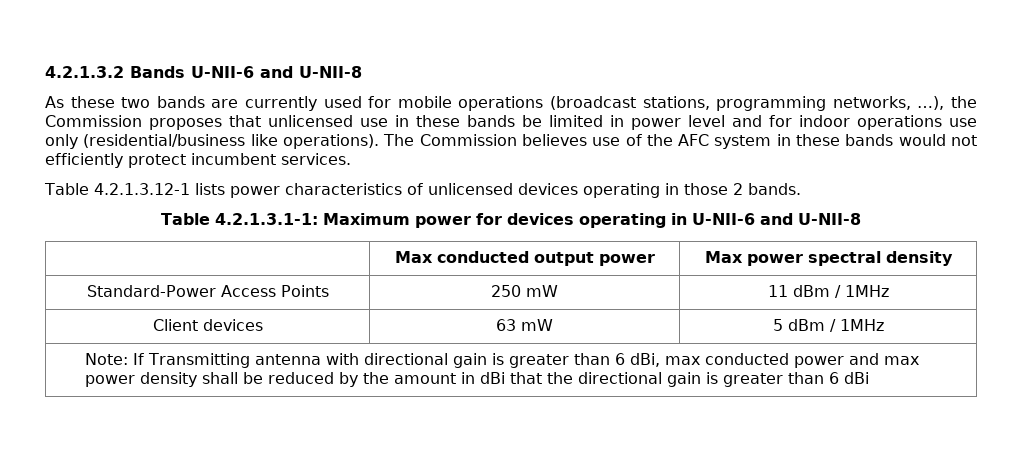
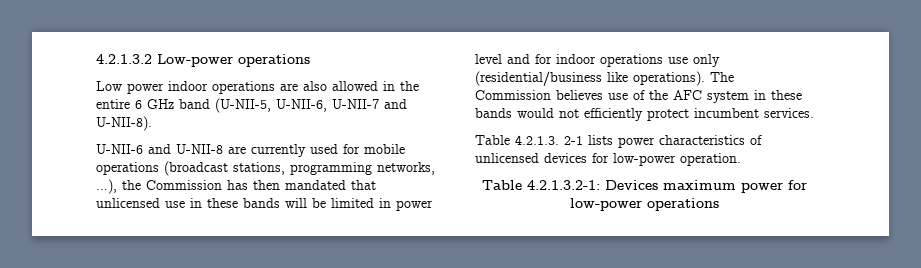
[130,66,362,78] [45,96,205,108] Bands U-NII-6 and U-NII-8 // As these two bands -> [157,54,310,67] [96,81,419,94] [96,98,407,113] [96,116,152,131] [96,144,223,154] Low-power operations // Low power indoor operations are also allowed in the entire 6 GHz band (U-NII-5, U-NII-6, U-NII-7 and U-NII-8). // U-NII-6 and U-NII-8
[149,118,222,130] proposes -> [227,180,346,190] has then mandated
(515, 121) none -> [285,198,307,208] will
[93,183,190,195] 4.2.1.3.12-1 -> [515,135,583,145] 4.2.1.3. 2-1
[582,183,801,198] [161,213,861,228] [394,251,655,266] [704,251,953,266] [86,285,329,297] [491,285,558,297] [767,285,889,298] [152,319,263,331] [496,319,553,331] [772,319,884,332] [84,353,919,368] [84,372,869,387] operating in those 2 bands. // Table 4.2.1.3.1-1: Maximum power for devices operating in U-NII-6 and U-NII-8 // | Max conducted output power | Max power spectral density // Standard-Power Access Points | 250 mW | 11 dBm / 1MHz // Client devices | 63 mW | 5 dBm / 1MHz // Note: If Transmitting antenna with directional gain is greater than 6 dBi, max conducted power and max power density shall be reduced by the amount in dBi that the directional gain is greater than 6 dBi -> [592,153,741,166] [482,180,807,193] [570,198,719,211] for low-power operation. // Table 4.2.1.3.2-1: Devices maximum power for low-power operations

